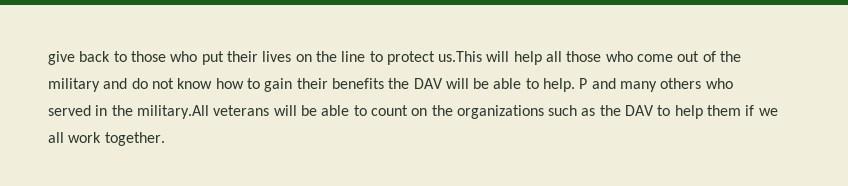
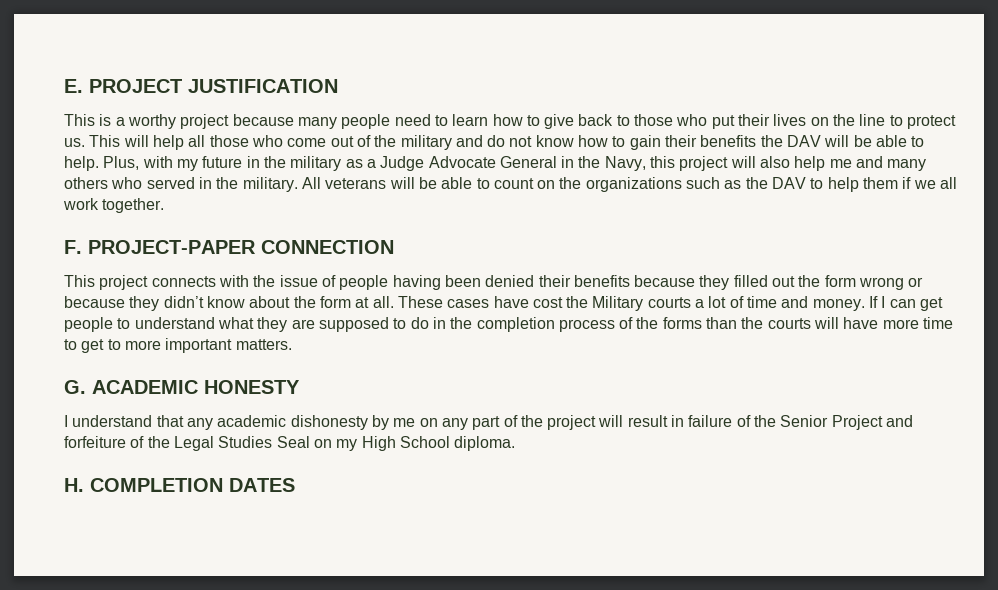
(48, 58) none -> [64,79,338,93] [64,114,540,129] E. PROJECT JUSTIFICATION // This is a worthy project because many people need to learn how to
[438,51,483,62] us.This -> [64,135,121,147] us. This
[579,78,588,89] P -> [103,156,852,171] Plus, with my future in the military as a Judge Advocate General in the Navy, this project will also help me
[136,105,209,119] military.All -> [242,177,321,192] military. All
(165, 139) none -> [64,240,394,254] [64,275,924,290] [64,296,944,311] [64,317,954,332] [64,338,292,353] [64,380,300,394] [64,415,914,430] [64,436,516,451] [64,478,295,492] // F. PROJECT-PAPER CONNECTION // This project connects with the issue of people having been denied their benefits because they filled out the form wrong or because they didn’t know about the form at all. These cases have cost the Military courts a lot of time and money. If I can get people to understand what they are supposed to do in the completion process of the forms than the courts will have more time to get to more important matters. // G. ACADEMIC HONESTY // I understand that any academic dishonesty by me on any part of the project will result in failure of the Senior Project and forfeiture of the Legal Studies Seal on my High School diploma. // H. COMPLETION DATES

